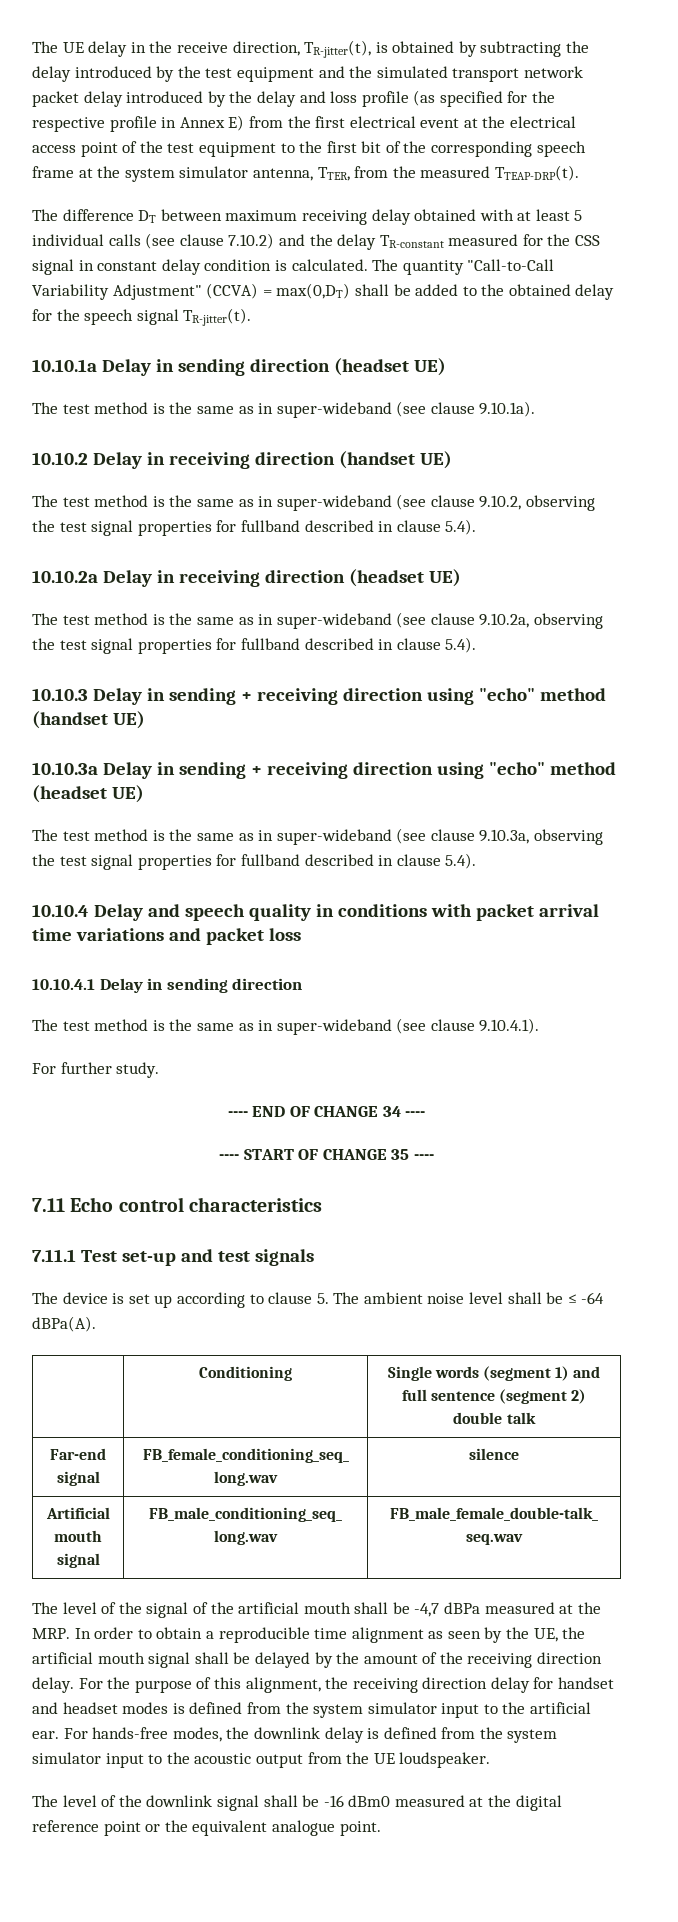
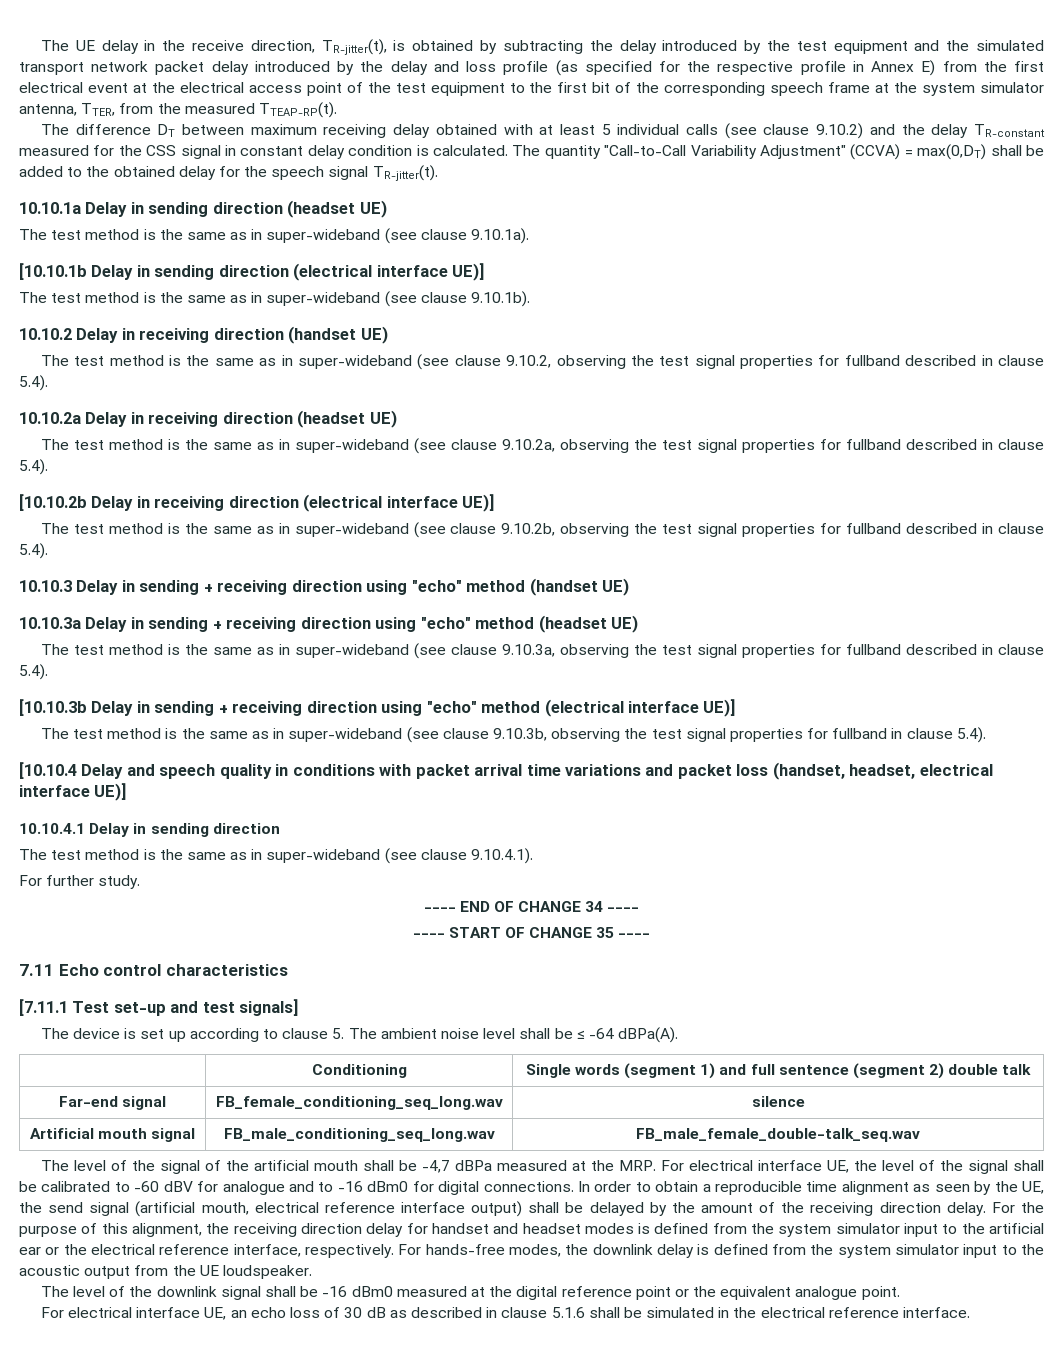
[494,165,579,181] TTEAP-DRP(t). -> [258,102,337,118] TTEAP-RP(t).
[228,233,275,249] 7.10.2) -> [816,123,864,139] 9.10.2)
(536, 409) none -> [19,263,486,281] [19,291,531,307] // [10.10.1b Delay in sending direction (electrical interface UE)] // The test method is the same as in super-wideband (see clause 9.10.1b).
(477, 645) none -> [19,494,496,512] [40,522,1045,538] [19,543,48,559] // [10.10.2b Delay in receiving direction (electrical interface UE)] // The test method is the same as in super-wideband (see clause 9.10.2b, observing the test signal properties for fullband described in clause 5.4).
[32,904,89,917] 10.10.4 -> [19,699,737,717] [40,727,986,743] [19,762,77,779] [10.10.3b Delay in sending + receiving direction using "echo" method (electrical interface UE)] // The test method is the same as in super-wideband (see clause 9.10.3b, observing the test signal properties for fullband in clause 5.4). // [10.10.4
(301, 934) none -> [772,762,993,780] [19,783,128,801] (handset, headset, electrical interface UE)]
[32,1249,76,1262] 7.11.1 -> [19,999,68,1016] [7.11.1
[254,1249,314,1266] signals -> [239,999,300,1016] signals]
(70, 1633) none -> [660,1160,1044,1174] [19,1181,574,1195] For electrical interface UE, the level of the signal shall be calibrated to -60 dBV for analogue and to -16 dBm0 for digital connections.
[32,1652,191,1668] artificial mouth signal -> [48,1201,523,1217] send signal (artificial mouth, electrical reference interface output)
[32,1731,59,1739] ear. -> [19,1244,394,1258] ear or the electrical reference interface, respectively.
(381, 1828) none -> [40,1307,970,1320] // For electrical interface UE, an echo loss of 30 dB as described in clause 5.1.6 shall be simulated in the electrical reference interface.

